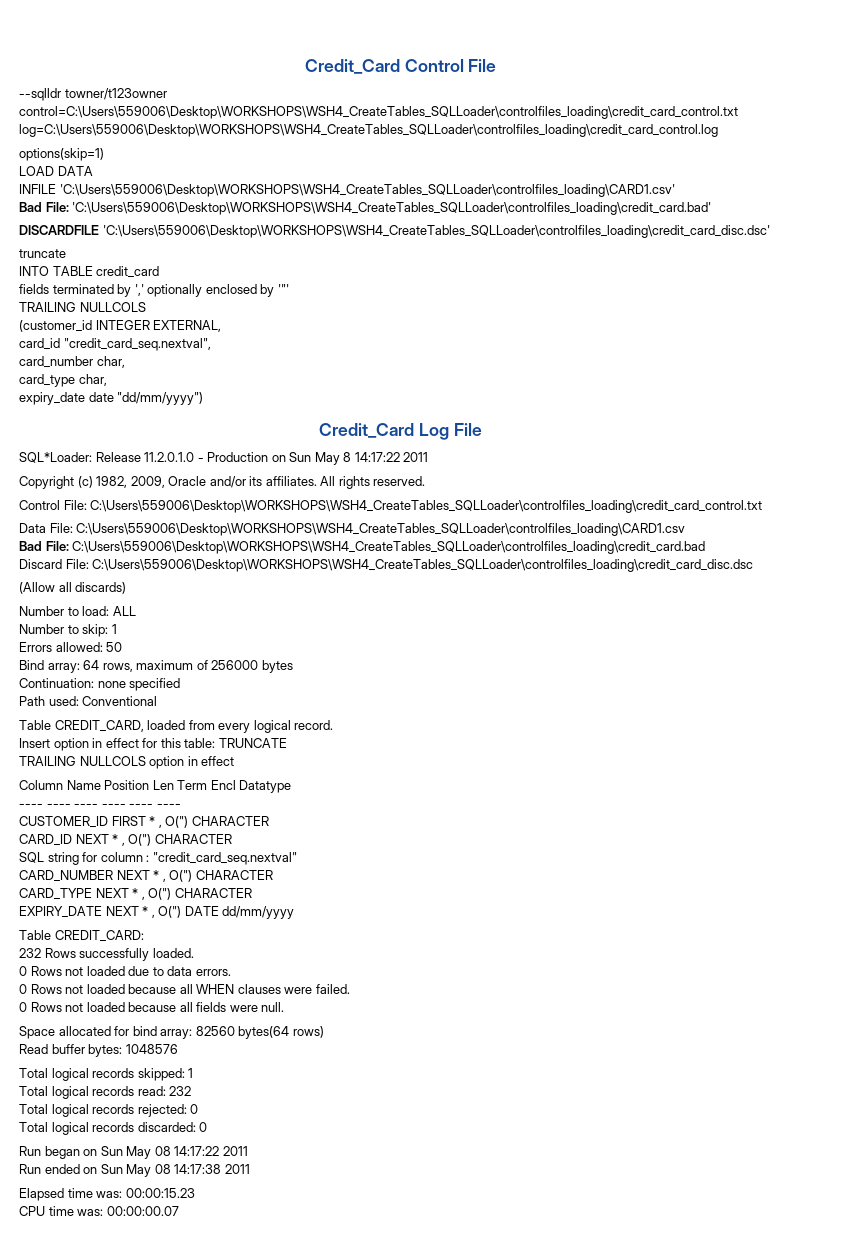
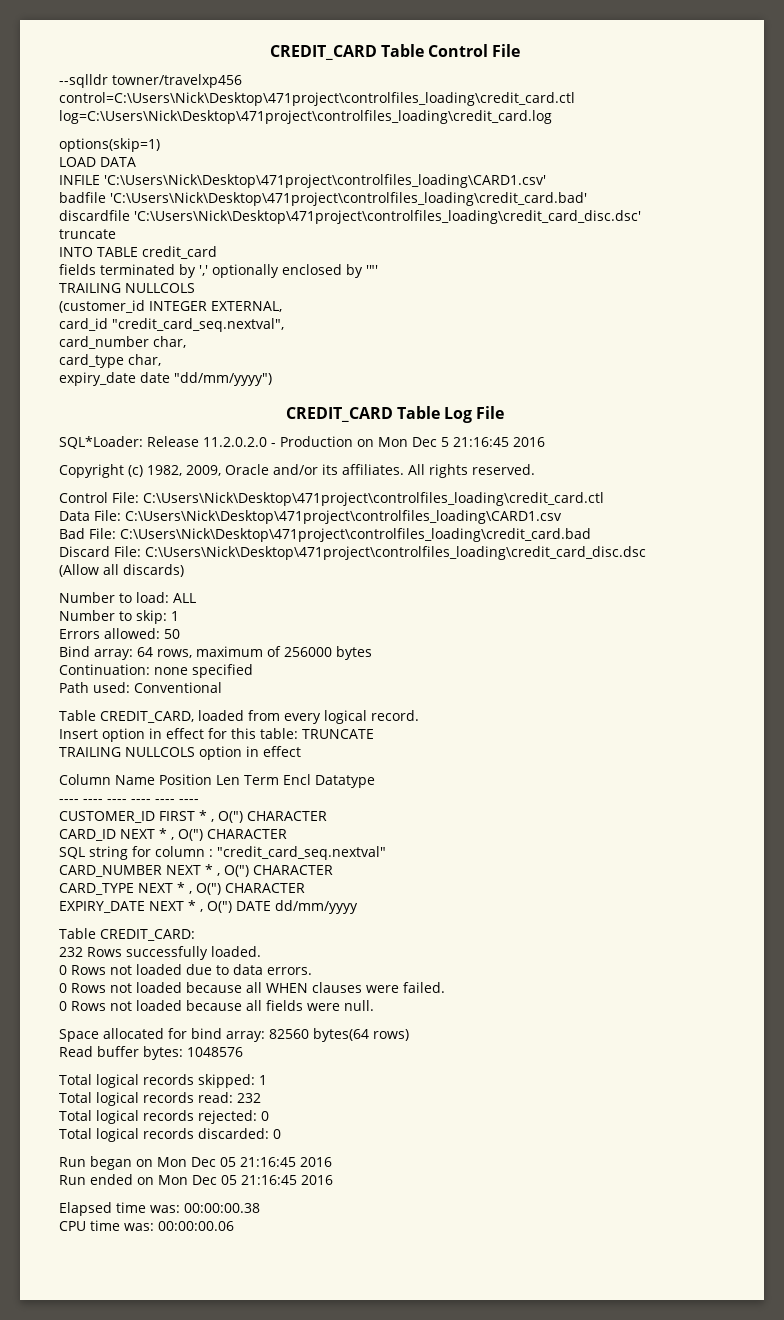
[304,59,400,74] Credit_Card -> [269,44,424,60] CREDIT_CARD Table
[64,88,167,100] [19,106,738,119] [19,124,718,137] towner/t123owner control=C:\Users\559006\Desktop\WORKSHOPS\WSH4_CreateTables_SQLLoader\controlfiles_loading\credit_card_control.txt log=C:\Users\559006\Desktop\WORKSHOPS\WSH4_CreateTables_SQLLoader\controlfiles_loading\credit_card_control.log -> [112,74,242,88] [59,92,575,106] [59,110,552,124] towner/travelxp456 control=C:\Users\Nick\Desktop\471project\controlfiles_loading\credit_card.ctl log=C:\Users\Nick\Desktop\471project\controlfiles_loading\credit_card.log
[59,184,675,197] [19,202,712,215] [19,225,770,238] 'C:\Users\559006\Desktop\WORKSHOPS\WSH4_CreateTables_SQLLoader\controlfiles_loading\CARD1.csv' // Bad File: 'C:\Users\559006\Desktop\WORKSHOPS\WSH4_CreateTables_SQLLoader\controlfiles_loading\credit_card.bad' // DISCARDFILE 'C:\Users\559006\Desktop\WORKSHOPS\WSH4_CreateTables_SQLLoader\controlfiles_loading\credit_card_disc.dsc' -> [104,174,546,188] [59,192,587,206] [59,210,641,224] 'C:\Users\Nick\Desktop\471project\controlfiles_loading\CARD1.csv' // badfile 'C:\Users\Nick\Desktop\471project\controlfiles_loading\credit_card.bad' // discardfile 'C:\Users\Nick\Desktop\471project\controlfiles_loading\credit_card_disc.dsc'
[319,423,415,438] Credit_Card -> [285,406,440,422] CREDIT_CARD Table
[144,452,195,462] 11.2.0.1.0 -> [203,437,267,447] 11.2.0.2.0
[289,452,429,465] Sun May 8 14:17:22 2011 -> [378,437,545,447] Mon Dec 5 21:16:45 2016
[90,500,763,513] C:\Users\559006\Desktop\WORKSHOPS\WSH4_CreateTables_SQLLoader\controlfiles_loading\credit_card_control.txt -> [143,492,604,506] C:\Users\Nick\Desktop\471project\controlfiles_loading\credit_card.ctl
[76,523,686,536] [19,541,706,554] C:\Users\559006\Desktop\WORKSHOPS\WSH4_CreateTables_SQLLoader\controlfiles_loading\CARD1.csv // Bad File: C:\Users\559006\Desktop\WORKSHOPS\WSH4_CreateTables_SQLLoader\controlfiles_loading\credit_card.bad -> [125,510,562,524] [59,528,591,542] C:\Users\Nick\Desktop\471project\controlfiles_loading\CARD1.csv // Bad File: C:\Users\Nick\Desktop\471project\controlfiles_loading\credit_card.bad
[92,559,754,572] C:\Users\559006\Desktop\WORKSHOPS\WSH4_CreateTables_SQLLoader\controlfiles_loading\credit_card_disc.dsc -> [145,546,646,560] C:\Users\Nick\Desktop\471project\controlfiles_loading\credit_card_disc.dsc
[100,1146,248,1159] [19,1164,250,1177] Sun May 08 14:17:22 2011 // Run ended on Sun May 08 14:17:38 2011 -> [157,1157,332,1167] [59,1174,333,1185] Mon Dec 05 21:16:45 2016 // Run ended on Mon Dec 05 21:16:45 2016
[125,1188,195,1198] 00:00:15.23 -> [184,1203,260,1213] 00:00:00.38
[106,1206,179,1216] 00:00:00.07 -> [158,1221,234,1231] 00:00:00.06

